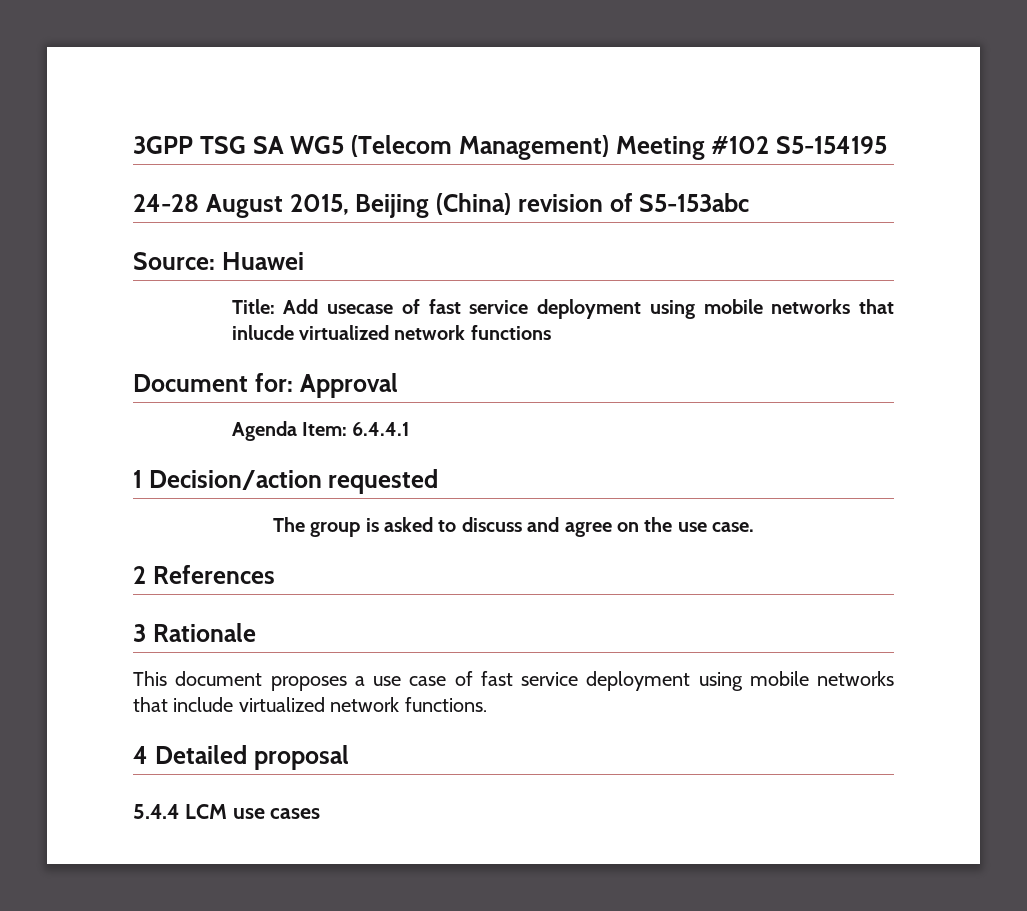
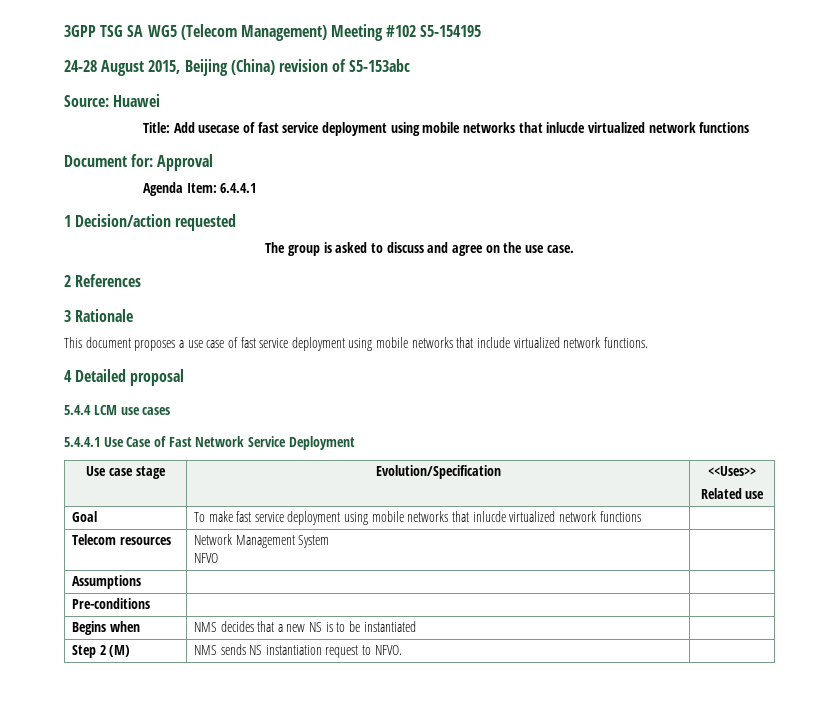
(321, 813) none -> [64,436,355,450] [86,466,166,479] [375,465,501,479] [708,466,756,476] [700,488,765,499] [71,511,97,522] [193,511,641,525] [71,534,171,545] [193,534,330,548] [193,553,218,563] [71,575,141,589] [71,598,150,609] [71,621,140,635] [193,621,416,632] [71,645,131,658] [193,644,402,658] // 5.4.4.1 Use Case of Fast Network Service Deployment // Use case stage | Evolution/Specification | <<Uses>> // Related use // Goal | To make fast service deployment using mobile networks that inlucde virtualized network functions | // Telecom resources | Network Management System // NFVO | // Assumptions | | // Pre-conditions | | // Begins when | NMS decides that a new NS is to be instantiated | // Step 2 (M) | NMS sends NS instantiation request to NFVO. |

